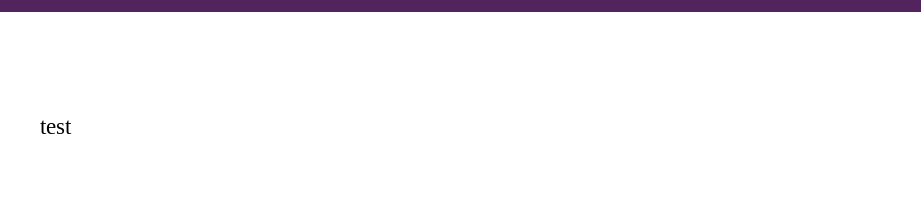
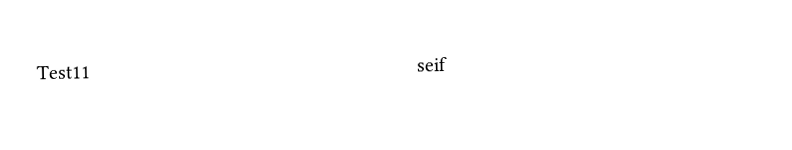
[40,120,72,134] test -> [36,64,91,80] [416,56,447,72] Test11 // seif

